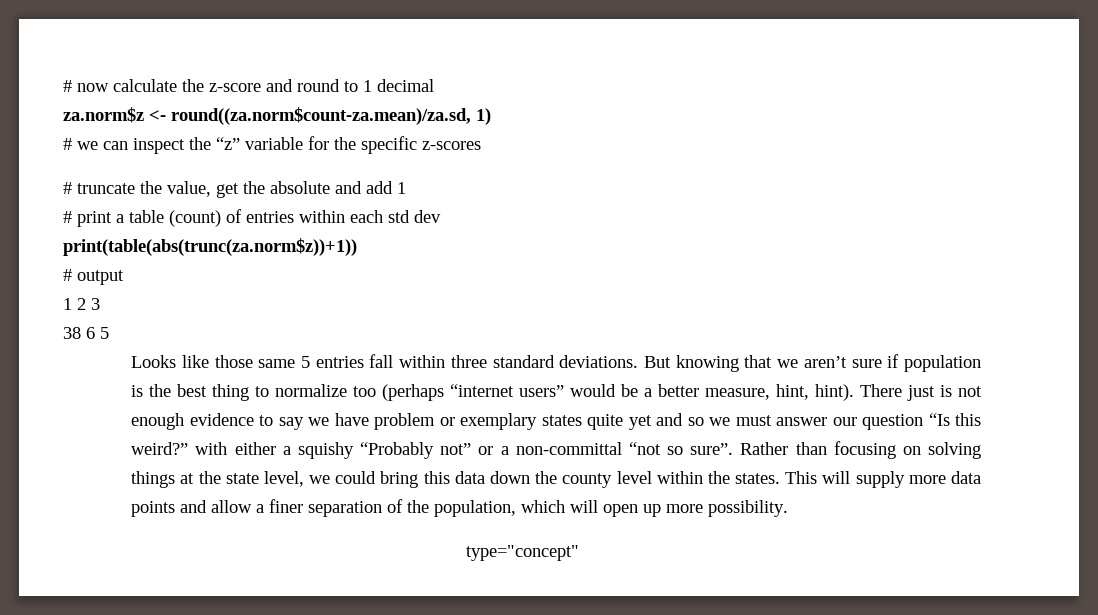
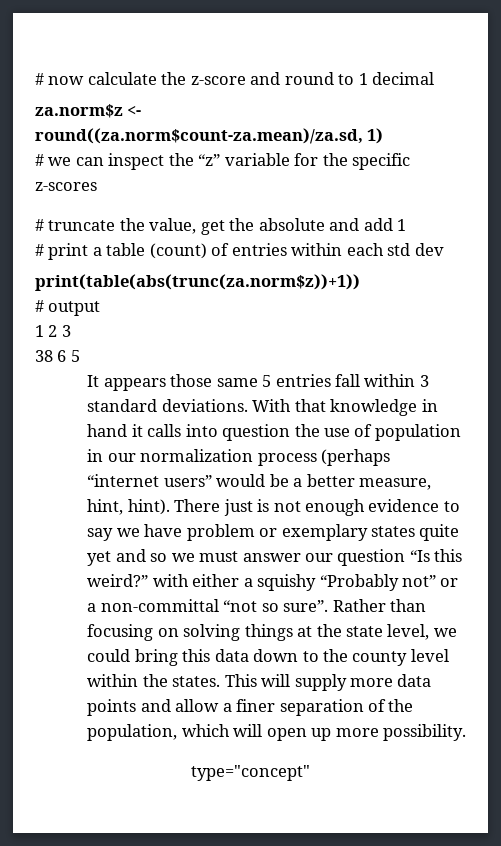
[131,355,209,368] Looks like -> [87,375,166,391] It appears
[450,355,487,368] three -> [419,375,429,387] 3
[644,354,981,372] [131,384,377,401] But knowing that we aren’t sure if population is the best thing to normalize too -> [252,399,438,416] [87,424,461,441] [87,449,317,466] With that knowledge in hand it calls into question the use of population in our normalization process
(530, 477) none -> [302,651,319,662] to

